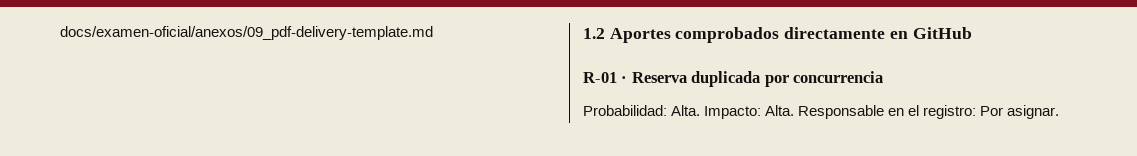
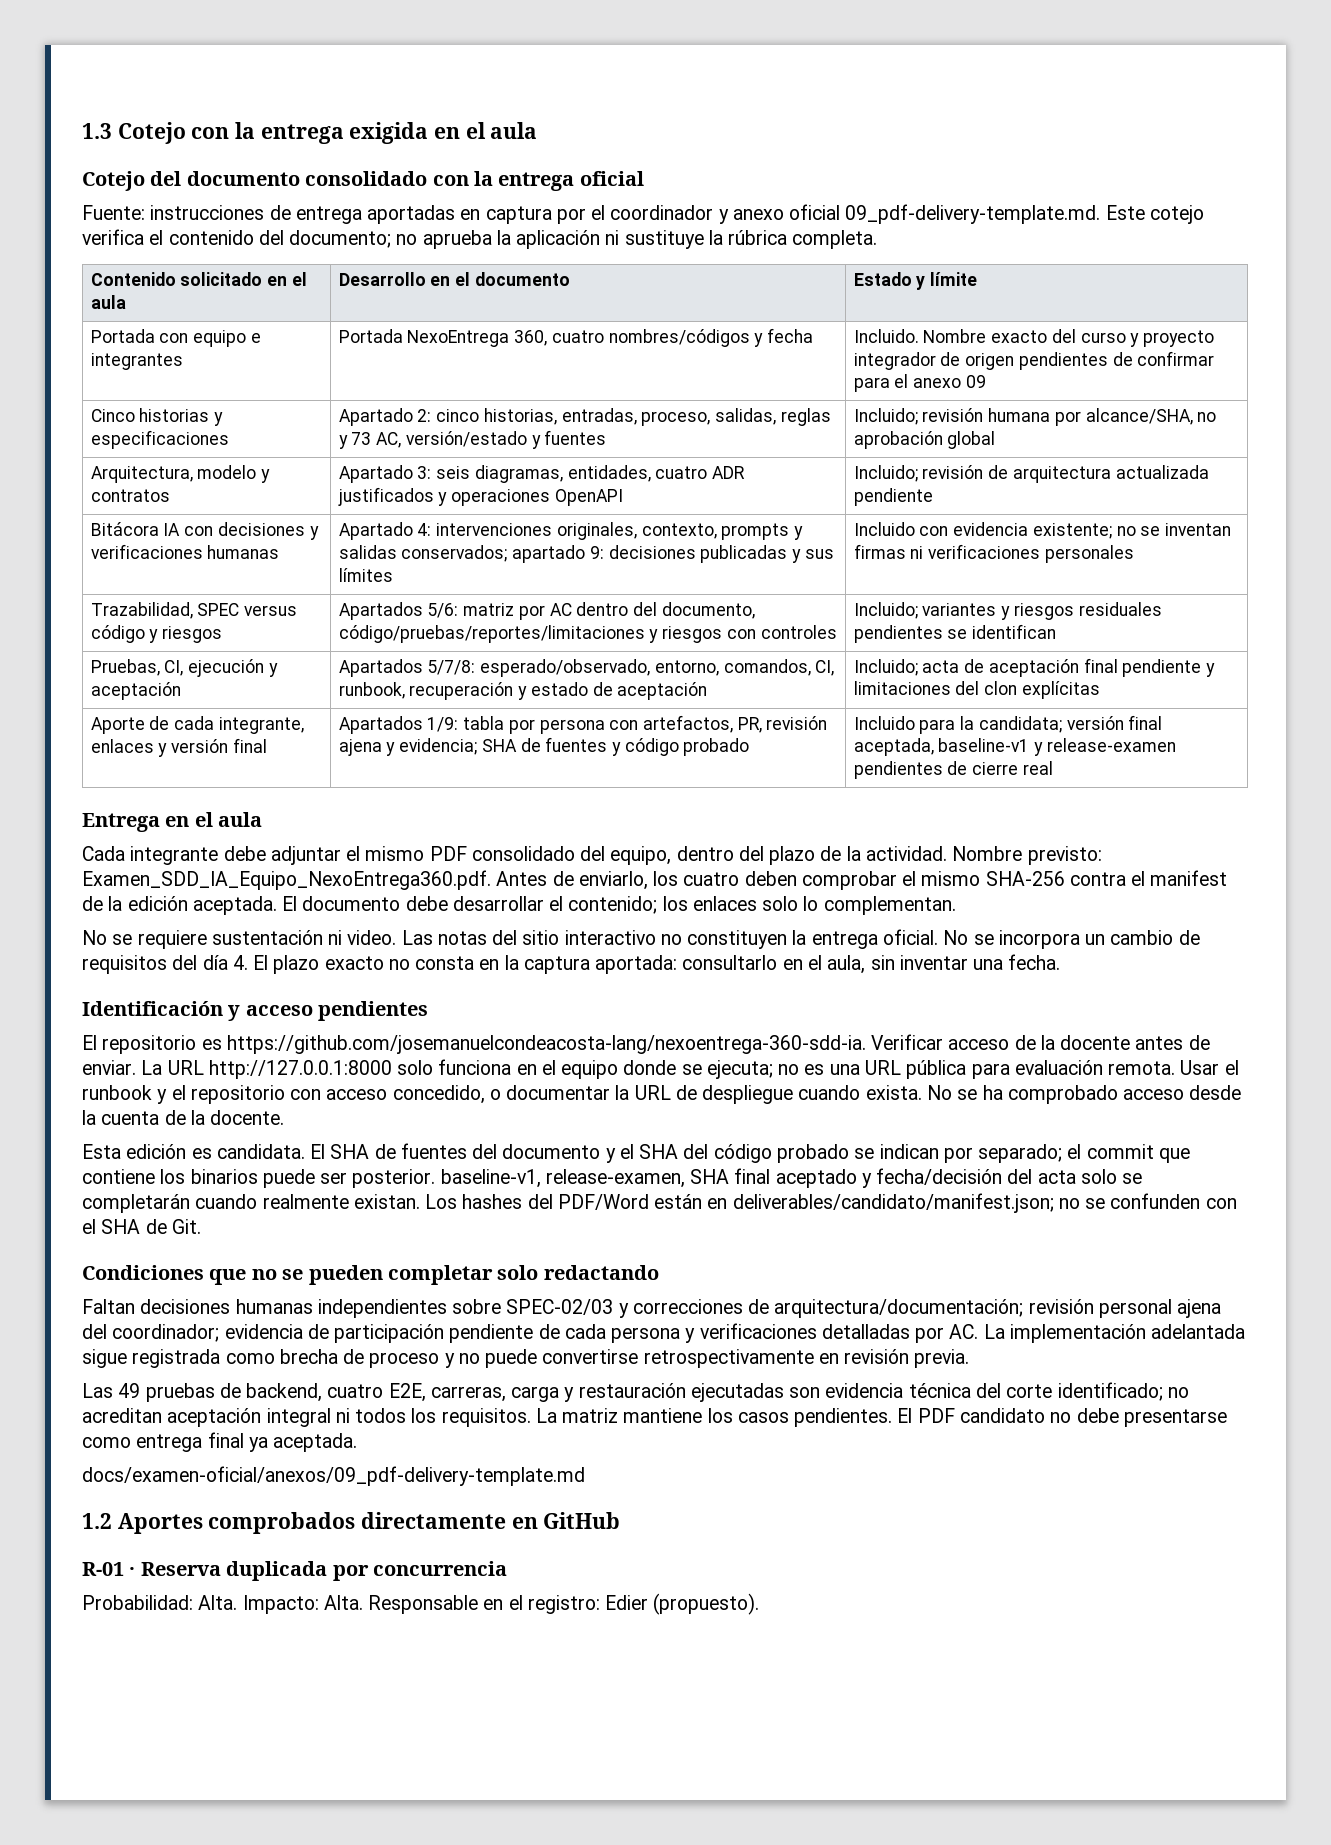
(60, 33) none -> [82,122,538,144] [82,171,644,191] [82,204,1204,224] [82,229,878,249] [90,272,307,286] [90,295,126,309] [338,272,570,286] [853,272,978,290] [90,329,261,347] [90,353,183,370] [338,328,814,347] [853,329,1215,347] [853,351,1215,370] [853,374,986,392] [90,408,224,426] [90,430,229,449] [338,408,831,426] [338,430,607,449] [853,408,1217,426] [853,431,996,449] [90,465,271,483] [90,489,170,502] [338,465,746,483] [337,487,623,506] [853,465,1209,483] [853,488,933,506] [90,522,319,540] [90,544,280,559] [338,522,804,540] [338,545,834,563] [338,568,393,582] [853,522,1232,539] [853,544,1134,563] [90,602,298,619] [90,625,223,643] [338,602,755,620] [338,625,837,643] [853,602,1162,620] [853,624,1057,643] [90,659,278,677] [90,682,181,700] [338,659,835,677] [338,682,708,700] [853,658,1216,677] [853,681,1100,699] [90,716,304,734] [90,738,267,757] [338,715,828,734] [338,737,750,756] [853,715,1163,734] [853,738,1176,756] [853,761,1053,779] [82,812,263,832] [82,846,1102,865] [82,870,1228,890] [82,896,956,915] [82,929,1200,949] [82,954,1061,974] [82,1001,429,1021] [82,1034,1210,1054] [82,1059,1239,1079] [82,1085,1242,1104] [82,1110,285,1125] [82,1143,1190,1163] [82,1168,1143,1188] [82,1193,1237,1213] [82,1219,201,1234] [82,1265,659,1285] [82,1299,1222,1318] [82,1323,1246,1343] [82,1349,970,1368] [82,1382,1189,1402] [82,1408,1227,1427] [82,1432,358,1452] 1.3 Cotejo con la entrega exigida en el aula // Cotejo del documento consolidado con la entrega oficial // Fuente: instrucciones de entrega aportadas en captura por el coordinador y anexo oficial 09_pdf-delivery-template.md. Este cotejo verifica el contenido del documento; no aprueba la aplicación ni sustituye la rúbrica completa. // Contenido solicitado en el aula | Desarrollo en el documento | Estado y límite // Portada con equipo e integrantes | Portada NexoEntrega 360, cuatro nombres/códigos y fecha | Incluido. Nombre exacto del curso y proyecto integrador de origen pendientes de confirmar para el anexo 09 // Cinco historias y especificaciones | Apartado 2: cinco historias, entradas, proceso, salidas, reglas y 73 AC, versión/estado y fuentes | Incluido; revisión humana por alcance/SHA, no aprobación global // Arquitectura, modelo y contratos | Apartado 3: seis diagramas, entidades, cuatro ADR justificados y operaciones OpenAPI | Incluido; revisión de arquitectura actualizada pendiente // Bitácora IA con decisiones y verificaciones humanas | Apartado 4: intervenciones originales, contexto, prompts y salidas conservados; apartado 9: decisiones publicadas y sus límites | Incluido con evidencia existente; no se inventan firmas ni verificaciones personales // Trazabilidad, SPEC versus código y riesgos | Apartados 5/6: matriz por AC dentro del documento, código/pruebas/reportes/limitaciones y riesgos con controles | Incluido; variantes y riesgos residuales pendientes se identifican // Pruebas, CI, ejecución y aceptación | Apartados 5/7/8: esperado/observado, entorno, comandos, CI, runbook, recuperación y estado de aceptación | Incluido; acta de aceptación final pendiente y limitaciones del clon explícitas // Aporte de cada integrante, enlaces y versión final | Apartados 1/9: tabla por persona con artefactos, PR, revisión ajena y evidencia; SHA de fuentes y código probado | Incluido para la candidata; versión final aceptada, baseline-v1 y release-examen pendientes de cierre real // Entrega en el aula // Cada integrante debe adjuntar el mismo PDF consolidado del equipo, dentro del plazo de la actividad. Nombre previsto: Examen_SDD_IA_Equipo_NexoEntrega360.pdf. Antes de enviarlo, los cuatro deben comprobar el mismo SHA-256 contra el manifest de la edición aceptada. El documento debe desarrollar el contenido; los enlaces solo lo complementan. // No se requiere sustentación ni video. Las notas del sitio interactivo no constituyen la entrega oficial. No se incorpora un cambio de requisitos del día 4. El plazo exacto no consta en la captura aportada: consultarlo en el aula, sin inventar una fecha. // Identificación y acceso pendientes // El repositorio es https://github.com/josemanuelcondeacosta-lang/nexoentrega-360-sdd-ia. Verificar acceso de la docente antes de enviar. La URL http://127.0.0.1:8000 solo funciona en el equipo donde se ejecuta; no es una URL pública para evaluación remota. Usar el runbook y el repositorio con acceso concedido, o documentar la URL de despliegue cuando exista. No se ha comprobado acceso desde la cuenta de la docente. // Esta edición es candidata. El SHA de fuentes del documento y el SHA del código probado se indican por separado; el commit que contiene los binarios puede ser posterior. baseline-v1, release-examen, SHA final aceptado y fecha/decisión del acta solo se completarán cuando realmente existan. Los hashes del PDF/Word están en deliverables/candidato/manifest.json; no se confunden con el SHA de Git. // Condiciones que no se pueden completar solo redactando // Faltan decisiones humanas independientes sobre SPEC-02/03 y correcciones de arquitectura/documentación; revisión personal ajena del coordinador; evidencia de participación pendiente de cada persona y verificaciones detalladas por AC. La implementación adelantada sigue registrada como brecha de proceso y no puede convertirse retrospectivamente en revisión previa. // Las 49 pruebas de backend, cuatro E2E, carreras, carga y restauración ejecutadas son evidencia técnica del corte identificado; no acreditan aceptación integral ni todos los requisitos. La matriz mantiene los casos pendientes. El PDF candidato no debe presentarse como entrega final ya aceptada. //
[980,105,1060,119] Por asignar. -> [605,1593,760,1615] Edier (propuesto).

